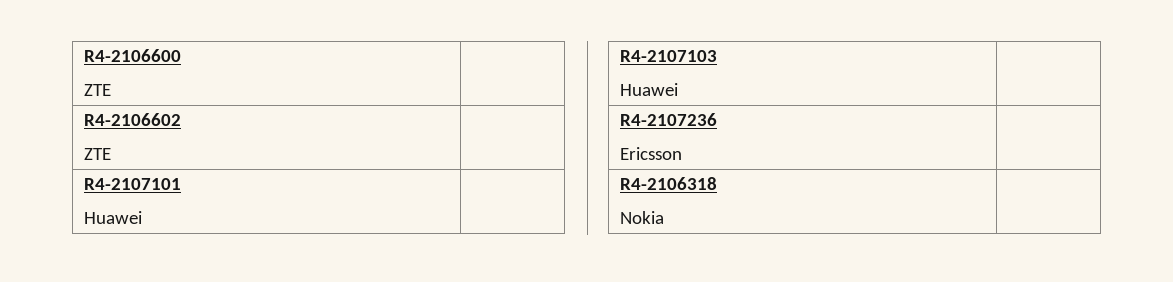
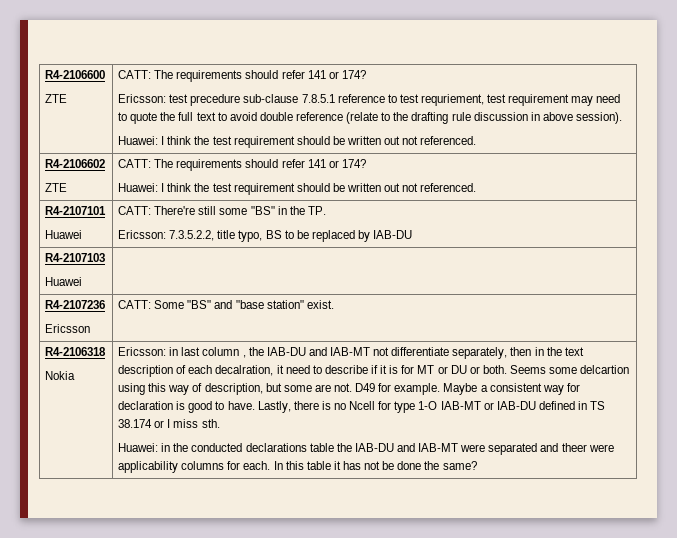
[83,113,181,126] [83,148,111,160] [83,178,181,190] [83,211,142,224] [619,50,717,62] [619,83,678,96] [619,113,717,126] [619,147,682,160] [619,177,717,190] [619,211,664,224] // R4-2106602 // ZTE | // R4-2107101 // Huawei | // R4-2107103 // Huawei | // R4-2107236 // Ericsson | // R4-2106318 // Nokia | -> [118,70,366,82] [118,94,621,106] [118,112,622,124] [118,136,477,148] [45,159,106,168] [45,183,68,192] [118,159,366,171] [118,183,477,195] [45,206,107,215] [45,230,83,239] [118,206,326,215] [118,230,413,242] [45,253,106,262] [45,277,83,286] [45,300,106,309] [45,324,91,333] [118,300,334,309] [45,347,107,356] [45,371,76,380] [118,347,584,359] [118,365,630,377] [118,383,580,395] [118,401,606,413] [118,419,220,428] [118,443,614,455] [118,461,477,473] CATT: The requirements should refer 141 or 174? // Ericsson: test precedure sub-clause 7.8.5.1 reference to test requriement, test requirement may need to quote the full text to avoid double reference (relate to the drafting rule discussion in above session). // Huawei: I think the test requirement should be written out not referenced. // R4-2106602 // ZTE | CATT: The requirements should refer 141 or 174? // Huawei: I think the test requirement should be written out not referenced. // R4-2107101 // Huawei | CATT: There're still some "BS" in the TP. // Ericsson: 7.3.5.2.2, title typo, BS to be replaced by IAB-DU // R4-2107103 // Huawei | // R4-2107236 // Ericsson | CATT: Some "BS" and "base station" exist. // R4-2106318 // Nokia | Ericsson: in last column , the IAB-DU and IAB-MT not differentiate separately, then in the text description of each decalration, it need to describe if it is for MT or DU or both. Seems some delcartion using this way of description, but some are not. D49 for example. Maybe a consistent way for declaration is good to have. Lastly, there is no Ncell for type 1-O IAB-MT or IAB-DU defined in TS 38.174 or I miss sth. // Huawei: in the conducted declarations table the IAB-DU and IAB-MT were separated and theer were applicability columns for each. In this table it has not be done the same?

